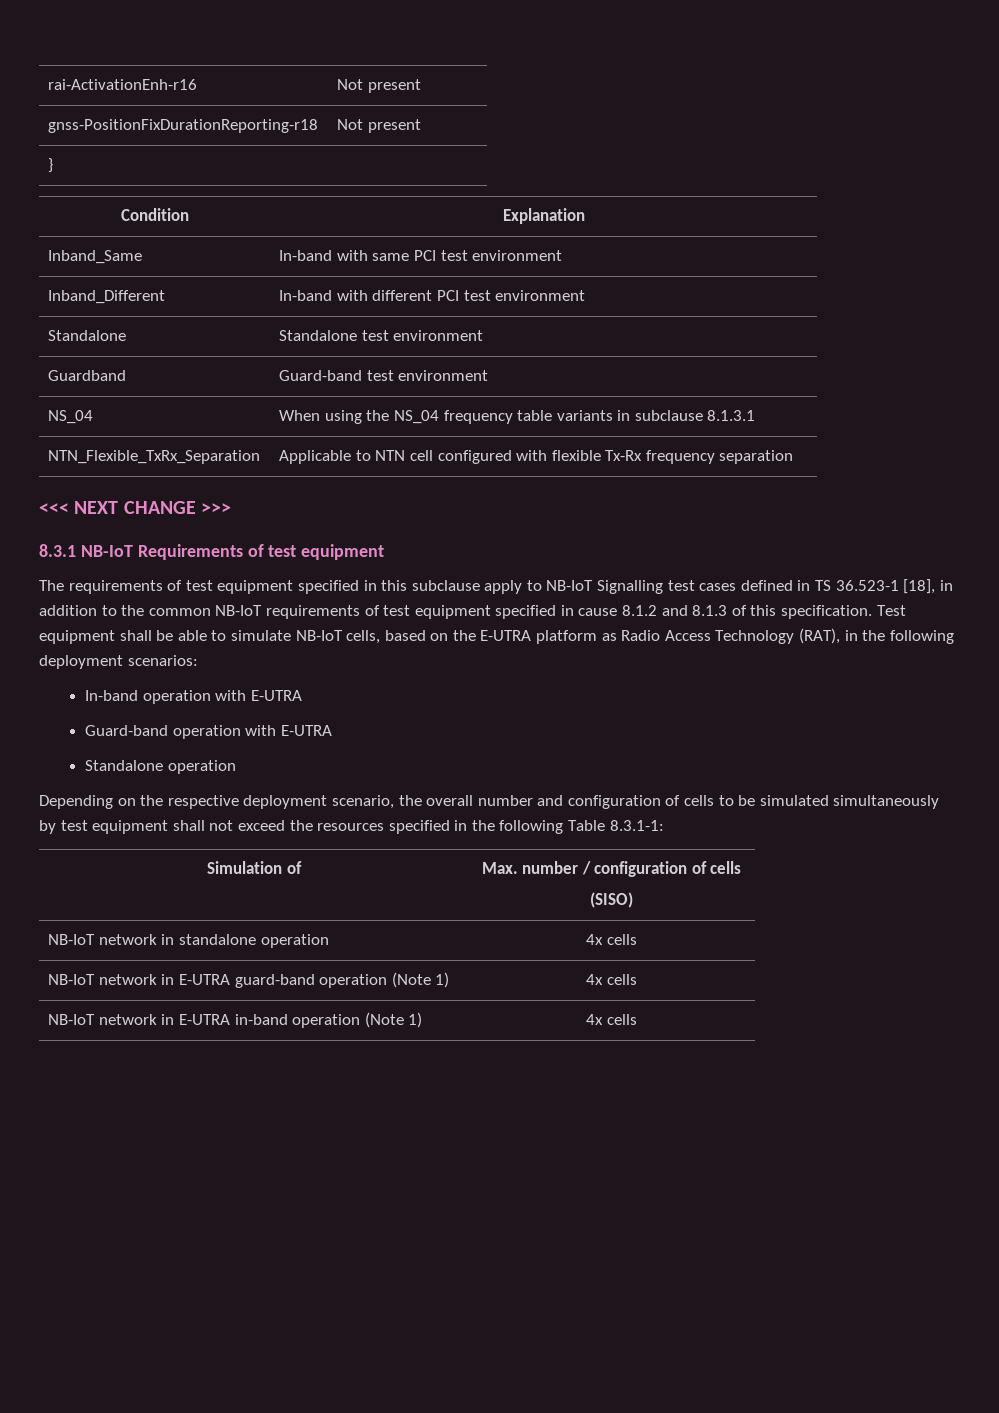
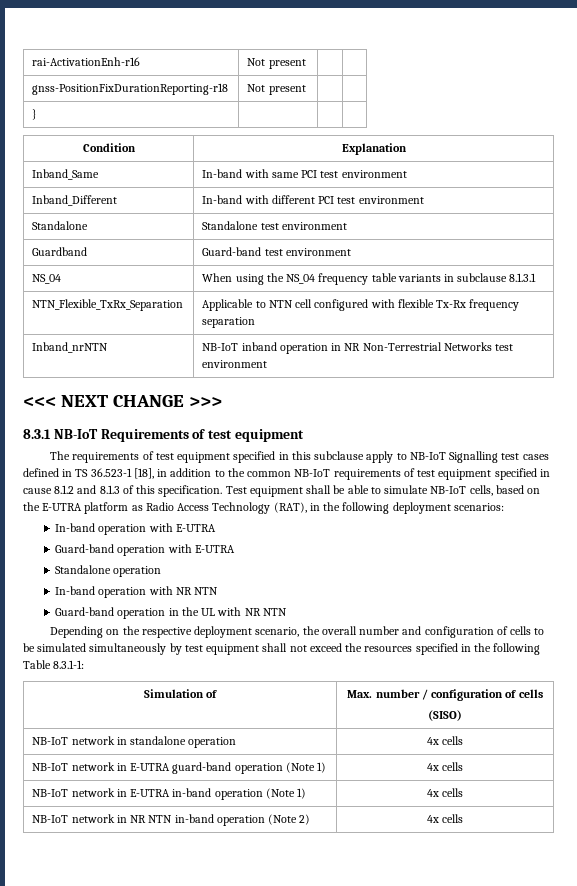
(794, 457) none -> [32,342,109,353] [202,342,514,354] [202,360,268,368] // Inband_nrNTN | NB-IoT inband operation in NR Non-Terrestrial Networks test environment
(236, 767) none -> [55,586,219,598] [55,607,287,619] // In-band operation with NR NTN // Guard-band operation in the UL with NR NTN
(637, 1019) none -> [32,814,311,826] [426,814,464,823] // NB-IoT network in NR NTN in-band operation (Note 2) | 4x cells

